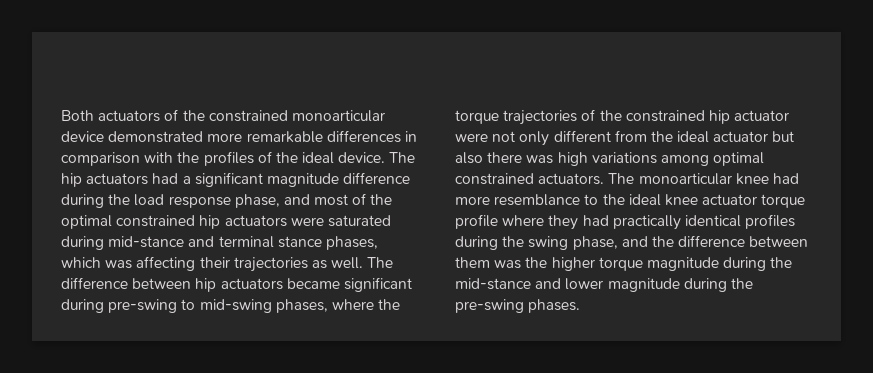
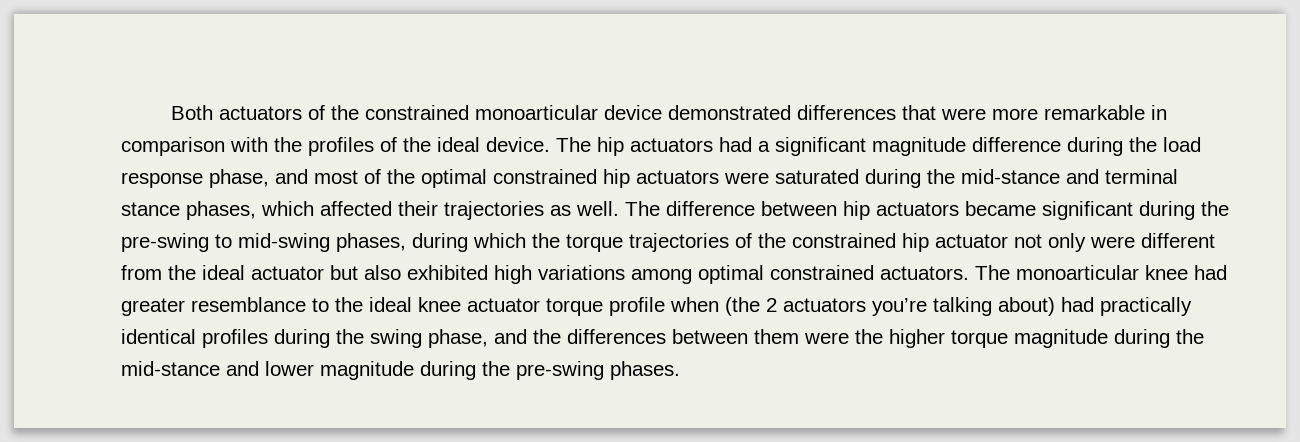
(204, 137) none -> [797,105,987,120] differences that were
[326,130,401,143] differences -> (1146, 112) none
(104, 243) none -> [927,169,955,184] the
[105,256,196,271] was affecting -> [320,201,392,216] affected
(104, 306) none -> [1201,201,1229,216] the
[331,299,374,310] where -> [412,233,526,252] during which
[455,133,488,142] were -> (1008, 241) none
(550, 138) none -> [1090,236,1135,248] were
[487,152,554,164] there was -> [407,265,488,280] exhibited
[455,196,490,205] more -> [121,298,185,316] greater
[502,215,579,230] where they -> [670,297,1055,316] when (the 2 actuators you’re talking about)
[678,235,746,247] difference -> [567,329,666,344] differences
[494,260,522,269] was -> [804,332,849,344] were

